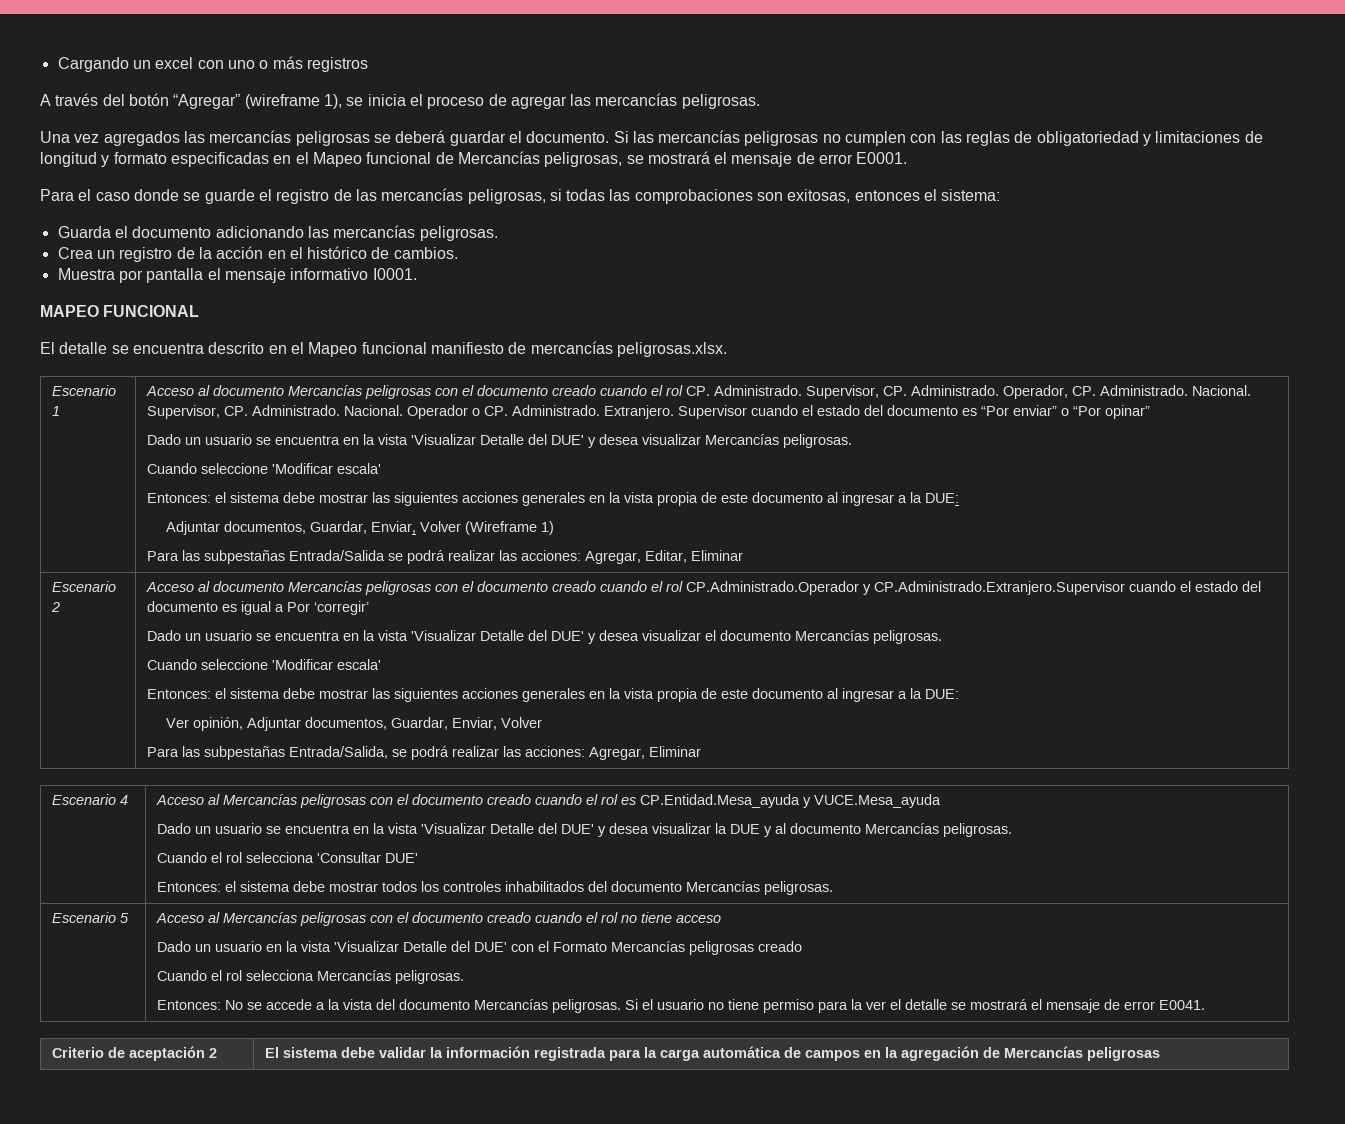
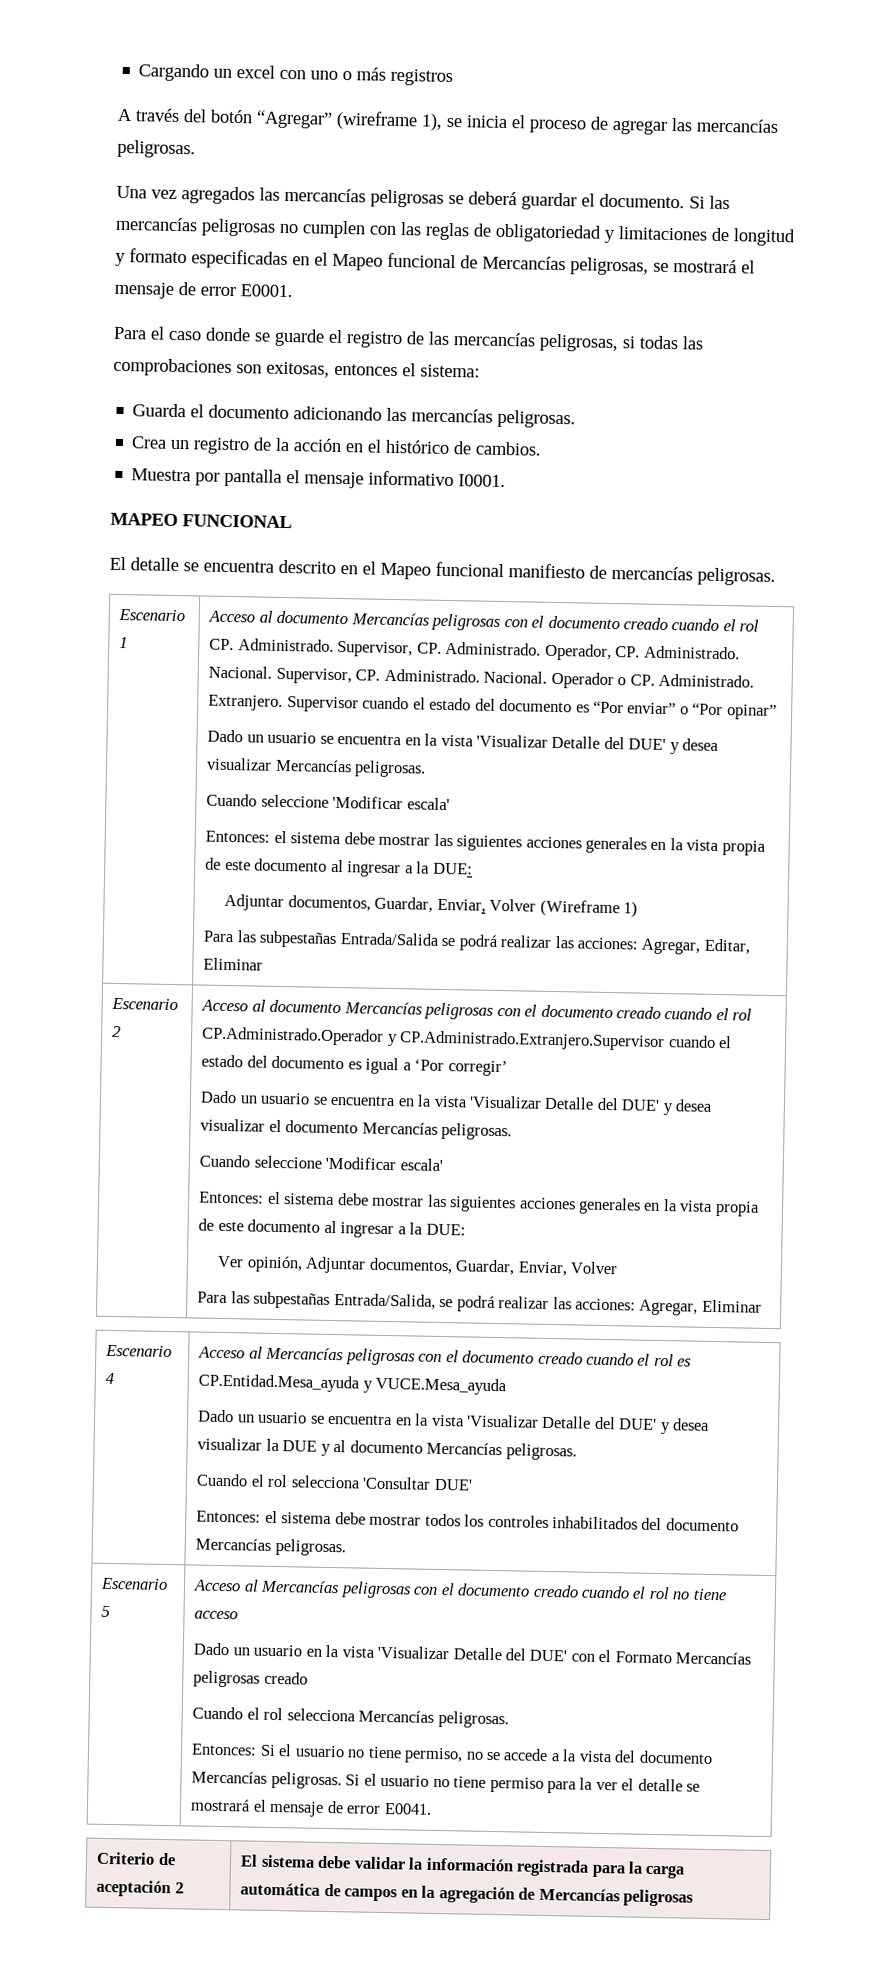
[616,342,727,357] peligrosas.xlsx. -> [697,567,776,586] peligrosas.
[287,601,370,615] Por ‘corregir’ -> [414,1058,508,1077] ‘Por corregir’
[225,1000,244,1010] No -> [259,1744,484,1764] Si el usuario no tiene permiso, no

